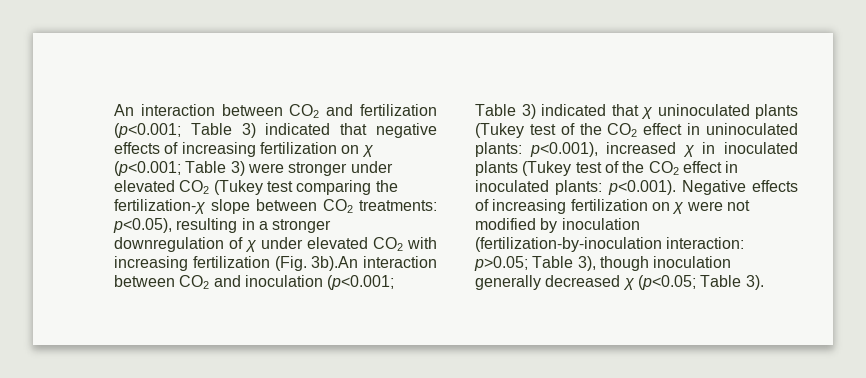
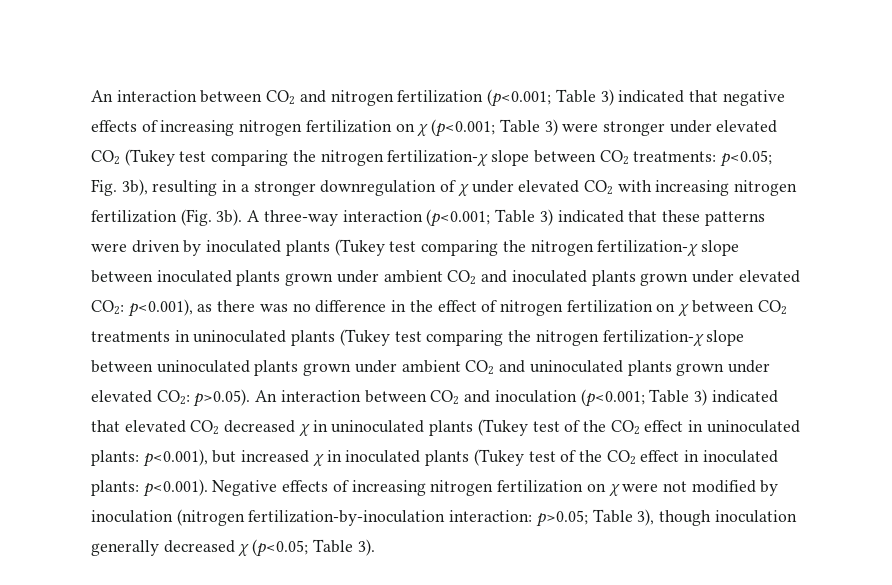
[114,104,354,118] An interaction between CO2 and -> [91,90,394,106] An interaction between CO2 and nitrogen
(256, 149) none -> [239,120,303,136] nitrogen
(398, 186) none -> [320,150,384,166] nitrogen
[113,218,172,233] p<0.05), -> [719,150,772,167] [91,179,148,196] p<0.05; Fig. 3b),
(188, 263) none -> [734,180,798,196] nitrogen
[311,256,359,271] 3b).An -> [216,209,765,227] [91,239,739,257] [91,270,800,286] [91,299,787,317] [91,329,745,347] [91,360,770,376] [91,389,278,407] 3b). A three-way interaction (p<0.001; Table 3) indicated that these patterns were driven by inoculated plants (Tukey test comparing the nitrogen fertilization-χ slope between inoculated plants grown under ambient CO2 and inoculated plants grown under elevated CO2: p<0.001), as there was no difference in the effect of nitrogen fertilization on χ between CO2 treatments in uninoculated plants (Tukey test comparing the nitrogen fertilization-χ slope between uninoculated plants grown under ambient CO2 and uninoculated plants grown under elevated CO2: p>0.05). An
[641,107,652,119] χ -> [124,420,328,437] elevated CO2 decreased χ in
(598, 149) none -> [212,450,237,463] but
(567, 206) none -> [430,480,494,496] nitrogen
[475,237,662,252] (fertilization-by-inoculation -> [176,509,446,526] (nitrogen fertilization-by-inoculation

